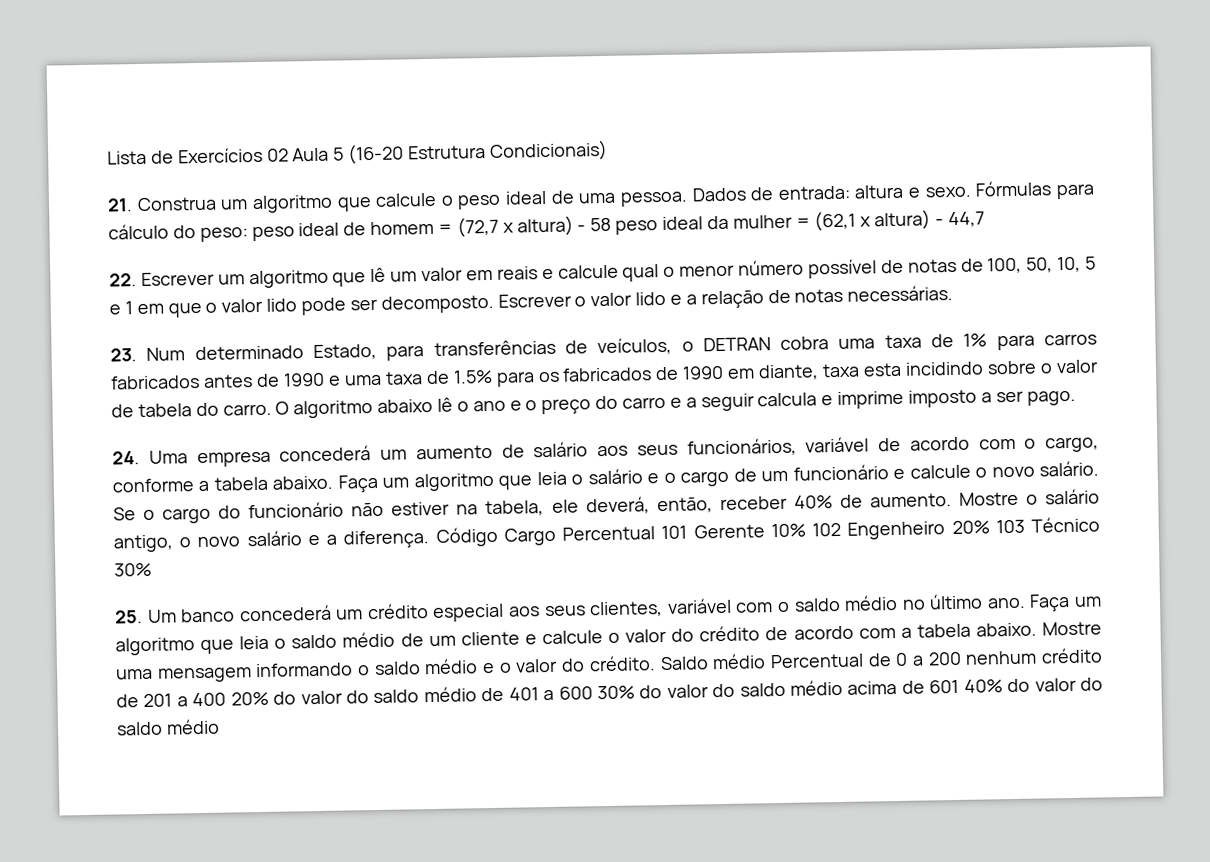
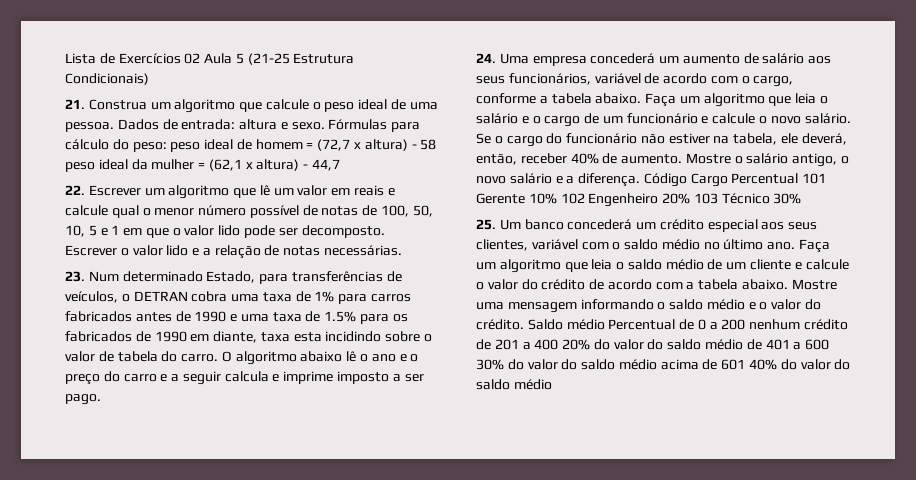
[348,143,405,165] (16-20 -> [247,53,290,65] (21-25

